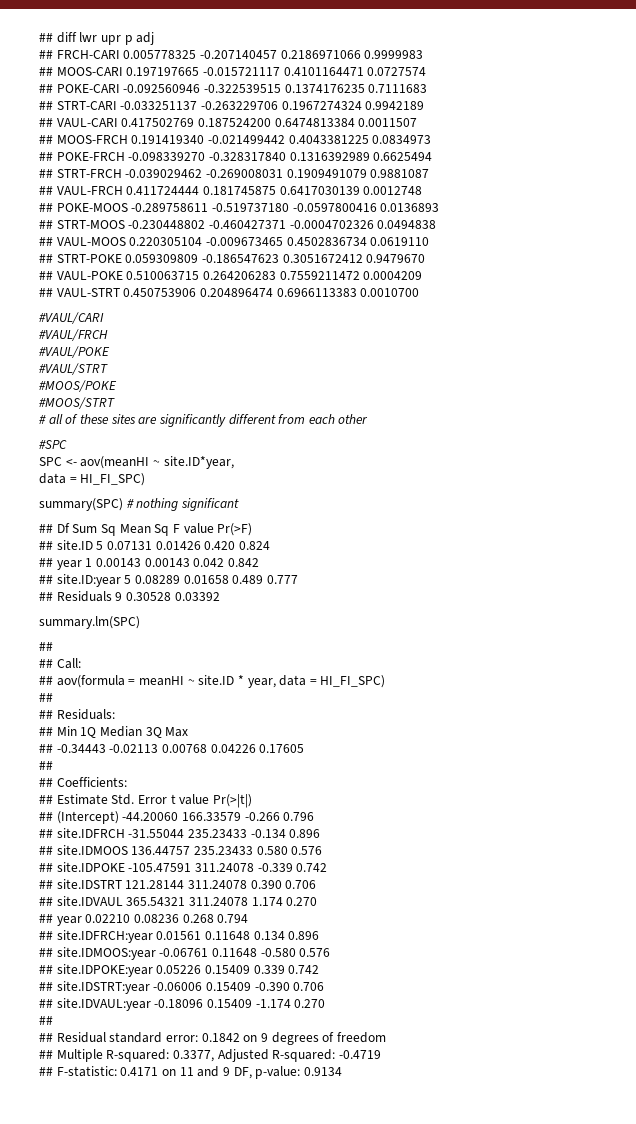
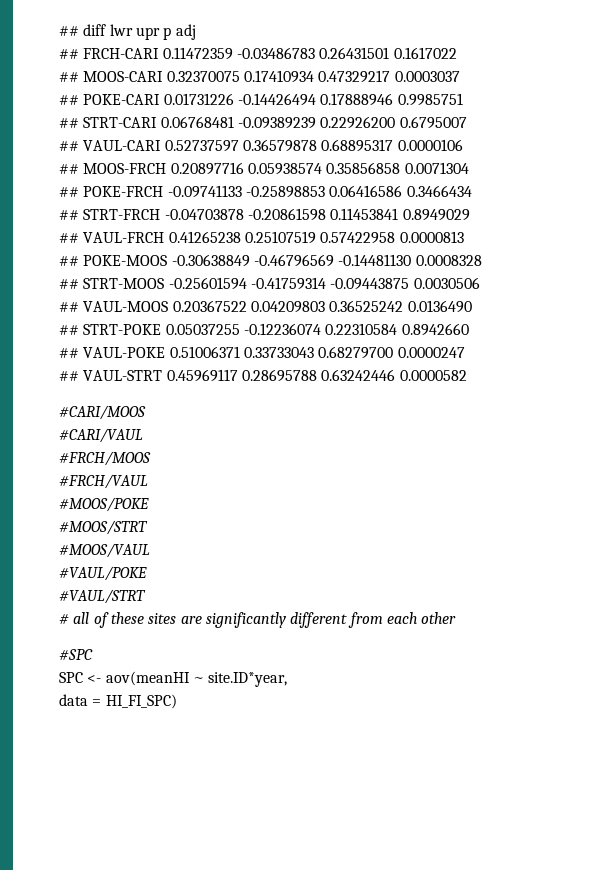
[123,50,424,59] [39,67,427,76] [39,84,428,93] [39,101,425,110] [39,118,418,127] [39,135,432,144] [39,152,433,161] [39,169,430,178] [39,186,423,195] [39,203,440,212] [39,220,437,229] [39,237,430,246] [39,254,426,263] [39,271,423,280] [39,288,420,297] [39,312,104,324] [39,329,108,341] 0.005778325 -0.207140457 0.2186971066 0.9999983 // ## MOOS-CARI 0.197197665 -0.015721117 0.4101164471 0.0727574 // ## POKE-CARI -0.092560946 -0.322539515 0.1374176235 0.7111683 // ## STRT-CARI -0.033251137 -0.263229706 0.1967274324 0.9942189 // ## VAUL-CARI 0.417502769 0.187524200 0.6474813384 0.0011507 // ## MOOS-FRCH 0.191419340 -0.021499442 0.4043381225 0.0834973 // ## POKE-FRCH -0.098339270 -0.328317840 0.1316392989 0.6625494 // ## STRT-FRCH -0.039029462 -0.269008031 0.1909491079 0.9881087 // ## VAUL-FRCH 0.411724444 0.181745875 0.6417030139 0.0012748 // ## POKE-MOOS -0.289758611 -0.519737180 -0.0597800416 0.0136893 // ## STRT-MOOS -0.230448802 -0.460427371 -0.0004702326 0.0494838 // ## VAUL-MOOS 0.220305104 -0.009673465 0.4502836734 0.0619110 // ## STRT-POKE 0.059309809 -0.186547623 0.3051672412 0.9479670 // ## VAUL-POKE 0.510063715 0.264206283 0.7559211472 0.0004209 // ## VAUL-STRT 0.450753906 0.204896474 0.6966113383 0.0010700 // #VAUL/CARI // #VAUL/FRCH -> [162,47,457,60] [59,70,460,83] [59,93,463,106] [59,116,467,129] [59,139,463,152] [59,162,469,175] [59,185,472,198] [59,208,470,221] [59,231,464,244] [59,254,482,267] [59,277,480,290] [59,300,472,313] [59,323,469,336] [59,346,465,359] [59,369,467,382] [59,405,146,420] [59,428,143,443] [59,451,151,466] [59,474,148,489] [59,497,149,512] [59,520,148,535] [59,543,150,558] 0.11472359 -0.03486783 0.26431501 0.1617022 // ## MOOS-CARI 0.32370075 0.17410934 0.47329217 0.0003037 // ## POKE-CARI 0.01731226 -0.14426494 0.17888946 0.9985751 // ## STRT-CARI 0.06768481 -0.09389239 0.22926200 0.6795007 // ## VAUL-CARI 0.52737597 0.36579878 0.68895317 0.0000106 // ## MOOS-FRCH 0.20897716 0.05938574 0.35856858 0.0071304 // ## POKE-FRCH -0.09741133 -0.25898853 0.06416586 0.3466434 // ## STRT-FRCH -0.04703878 -0.20861598 0.11453841 0.8949029 // ## VAUL-FRCH 0.41265238 0.25107519 0.57422958 0.0000813 // ## POKE-MOOS -0.30638849 -0.46796569 -0.14481130 0.0008328 // ## STRT-MOOS -0.25601594 -0.41759314 -0.09443875 0.0030506 // ## VAUL-MOOS 0.20367522 0.04209803 0.36525242 0.0136490 // ## STRT-POKE 0.05037255 -0.12236074 0.22310584 0.8942660 // ## VAUL-POKE 0.51006371 0.33733043 0.68279700 0.0000247 // ## VAUL-STRT 0.45969117 0.28695788 0.63242446 0.0000582 // #CARI/MOOS // #CARI/VAUL // #FRCH/MOOS // #FRCH/VAUL // #MOOS/POKE // #MOOS/STRT // #MOOS/VAUL
[39,380,117,392] [39,397,115,409] // #MOOS/POKE // #MOOS/STRT -> (146, 596) none
[39,498,239,511] [39,523,253,536] [39,540,270,550] [39,558,259,570] [39,574,298,587] [39,591,220,602] [39,616,140,629] [39,642,53,651] [39,658,81,669] [39,675,386,688] [39,693,53,702] [39,709,115,720] [39,726,189,738] [39,744,305,753] [39,761,53,770] [39,777,127,787] [39,794,252,808] [39,811,315,824] [39,828,321,838] [39,845,323,855] [39,862,328,872] [39,879,317,889] [39,896,318,906] [39,914,249,926] [39,930,320,943] [39,947,331,960] [39,964,320,977] [39,981,325,994] [39,998,326,1011] [39,1016,53,1025] [39,1032,386,1045] [39,1049,381,1062] [39,1066,342,1079] // summary(SPC) # nothing significant // ## Df Sum Sq Mean Sq F value Pr(>F) // ## site.ID 5 0.07131 0.01426 0.420 0.824 // ## year 1 0.00143 0.00143 0.042 0.842 // ## site.ID:year 5 0.08289 0.01658 0.489 0.777 // ## Residuals 9 0.30528 0.03392 // summary.lm(SPC) // ## // ## Call: // ## aov(formula = meanHI ~ site.ID * year, data = HI_FI_SPC) // ## // ## Residuals: // ## Min 1Q Median 3Q Max // ## -0.34443 -0.02113 0.00768 0.04226 0.17605 // ## // ## Coefficients: // ## Estimate Std. Error t value Pr(>|t|) // ## (Intercept) -44.20060 166.33579 -0.266 0.796 // ## site.IDFRCH -31.55044 235.23433 -0.134 0.896 // ## site.IDMOOS 136.44757 235.23433 0.580 0.576 // ## site.IDPOKE -105.47591 311.24078 -0.339 0.742 // ## site.IDSTRT 121.28144 311.24078 0.390 0.706 // ## site.IDVAUL 365.54321 311.24078 1.174 0.270 // ## year 0.02210 0.08236 0.268 0.794 // ## site.IDFRCH:year 0.01561 0.11648 0.134 0.896 // ## site.IDMOOS:year -0.06761 0.11648 -0.580 0.576 // ## site.IDPOKE:year 0.05226 0.15409 0.339 0.742 // ## site.IDSTRT:year -0.06006 0.15409 -0.390 0.706 // ## site.IDVAUL:year -0.18096 0.15409 -1.174 0.270 // ## // ## Residual standard error: 0.1842 on 9 degrees of freedom // ## Multiple R-squared: 0.3377, Adjusted R-squared: -0.4719 // ## F-statistic: 0.4171 on 11 and 9 DF, p-value: 0.9134 -> (177, 701) none

